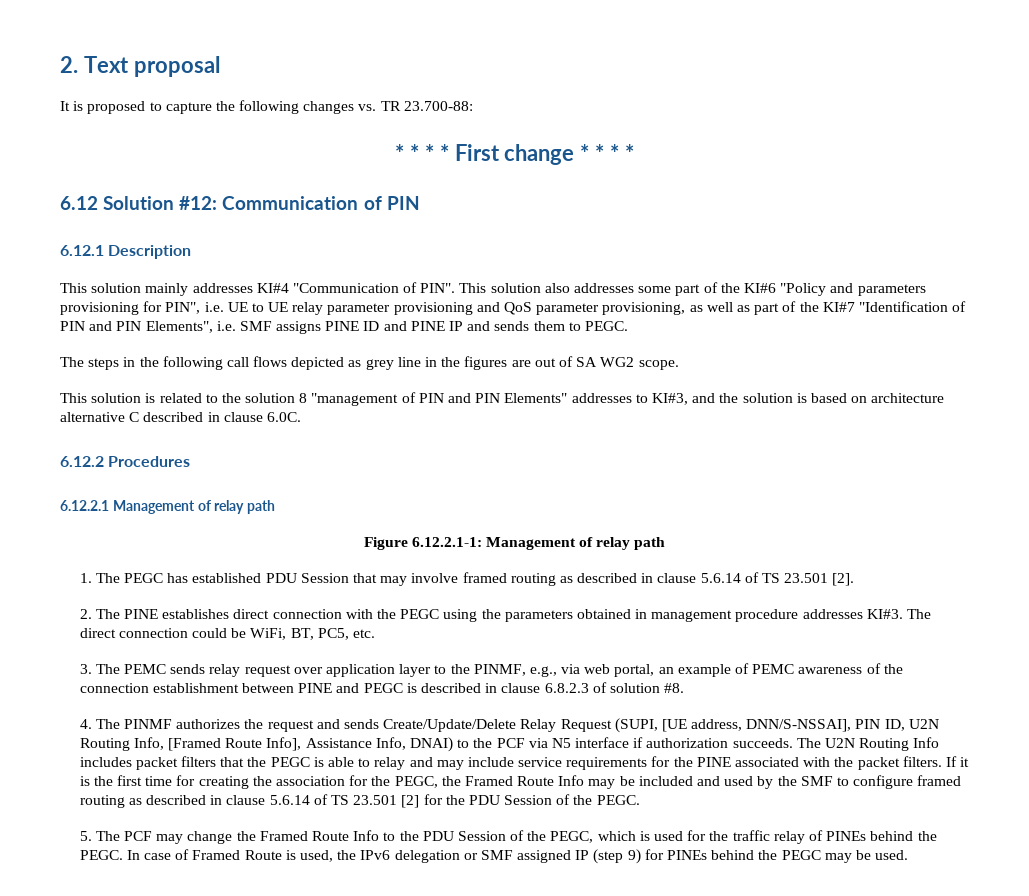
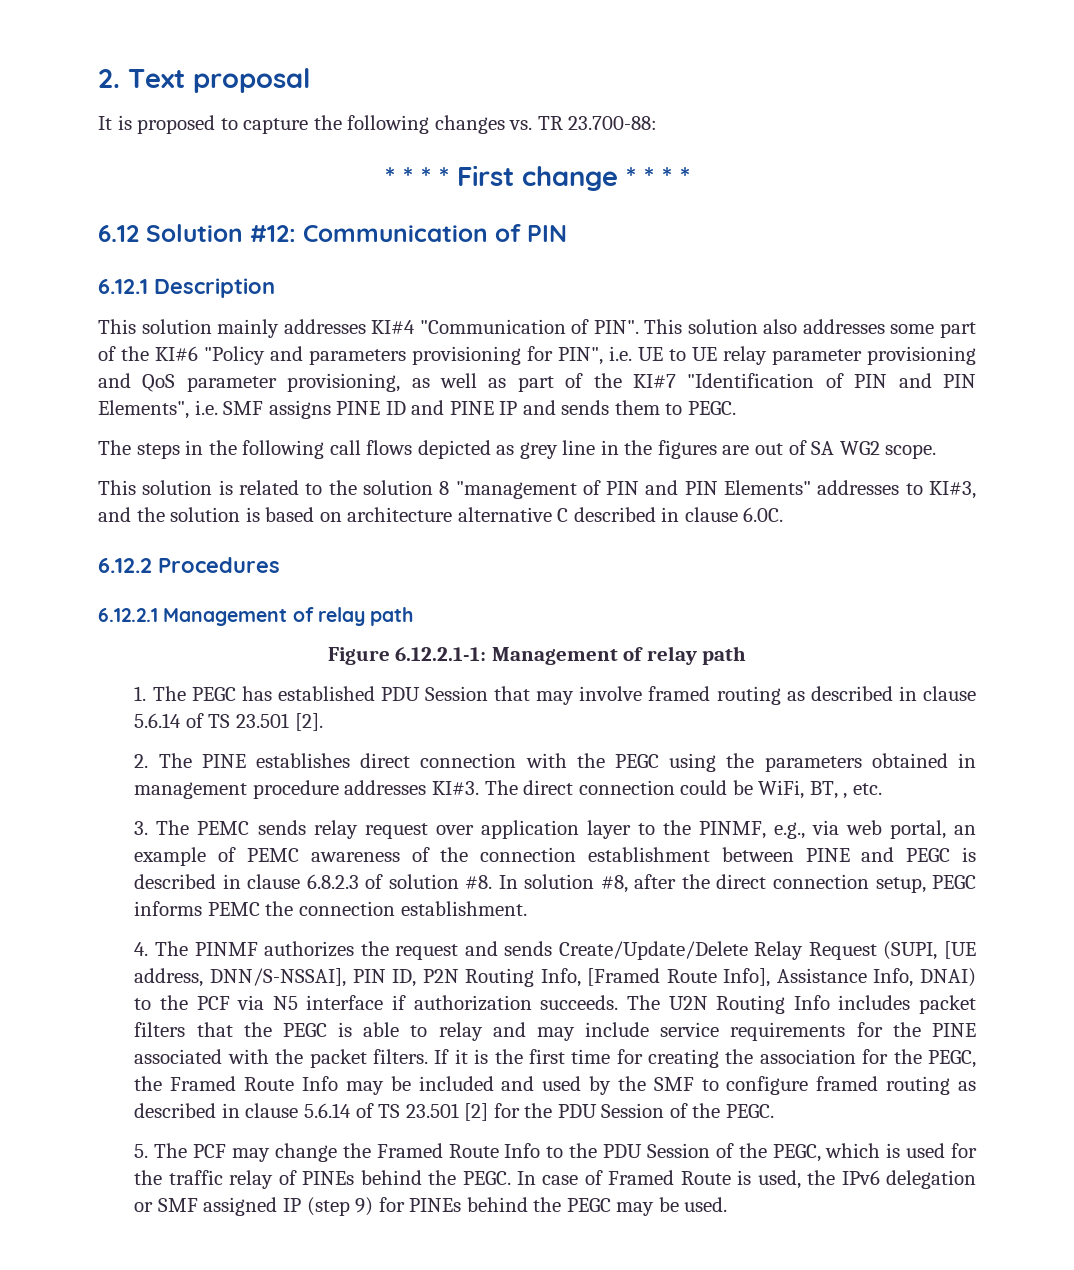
[317,628,349,640] PC5, -> [843,793,848,799] ,
(685, 688) none -> [498,874,976,893] [134,901,527,916] In solution #8, after the direct connection setup, PEGC informs PEMC the connection establishment.
[908,719,939,729] U2N -> [422,969,459,983] P2N

